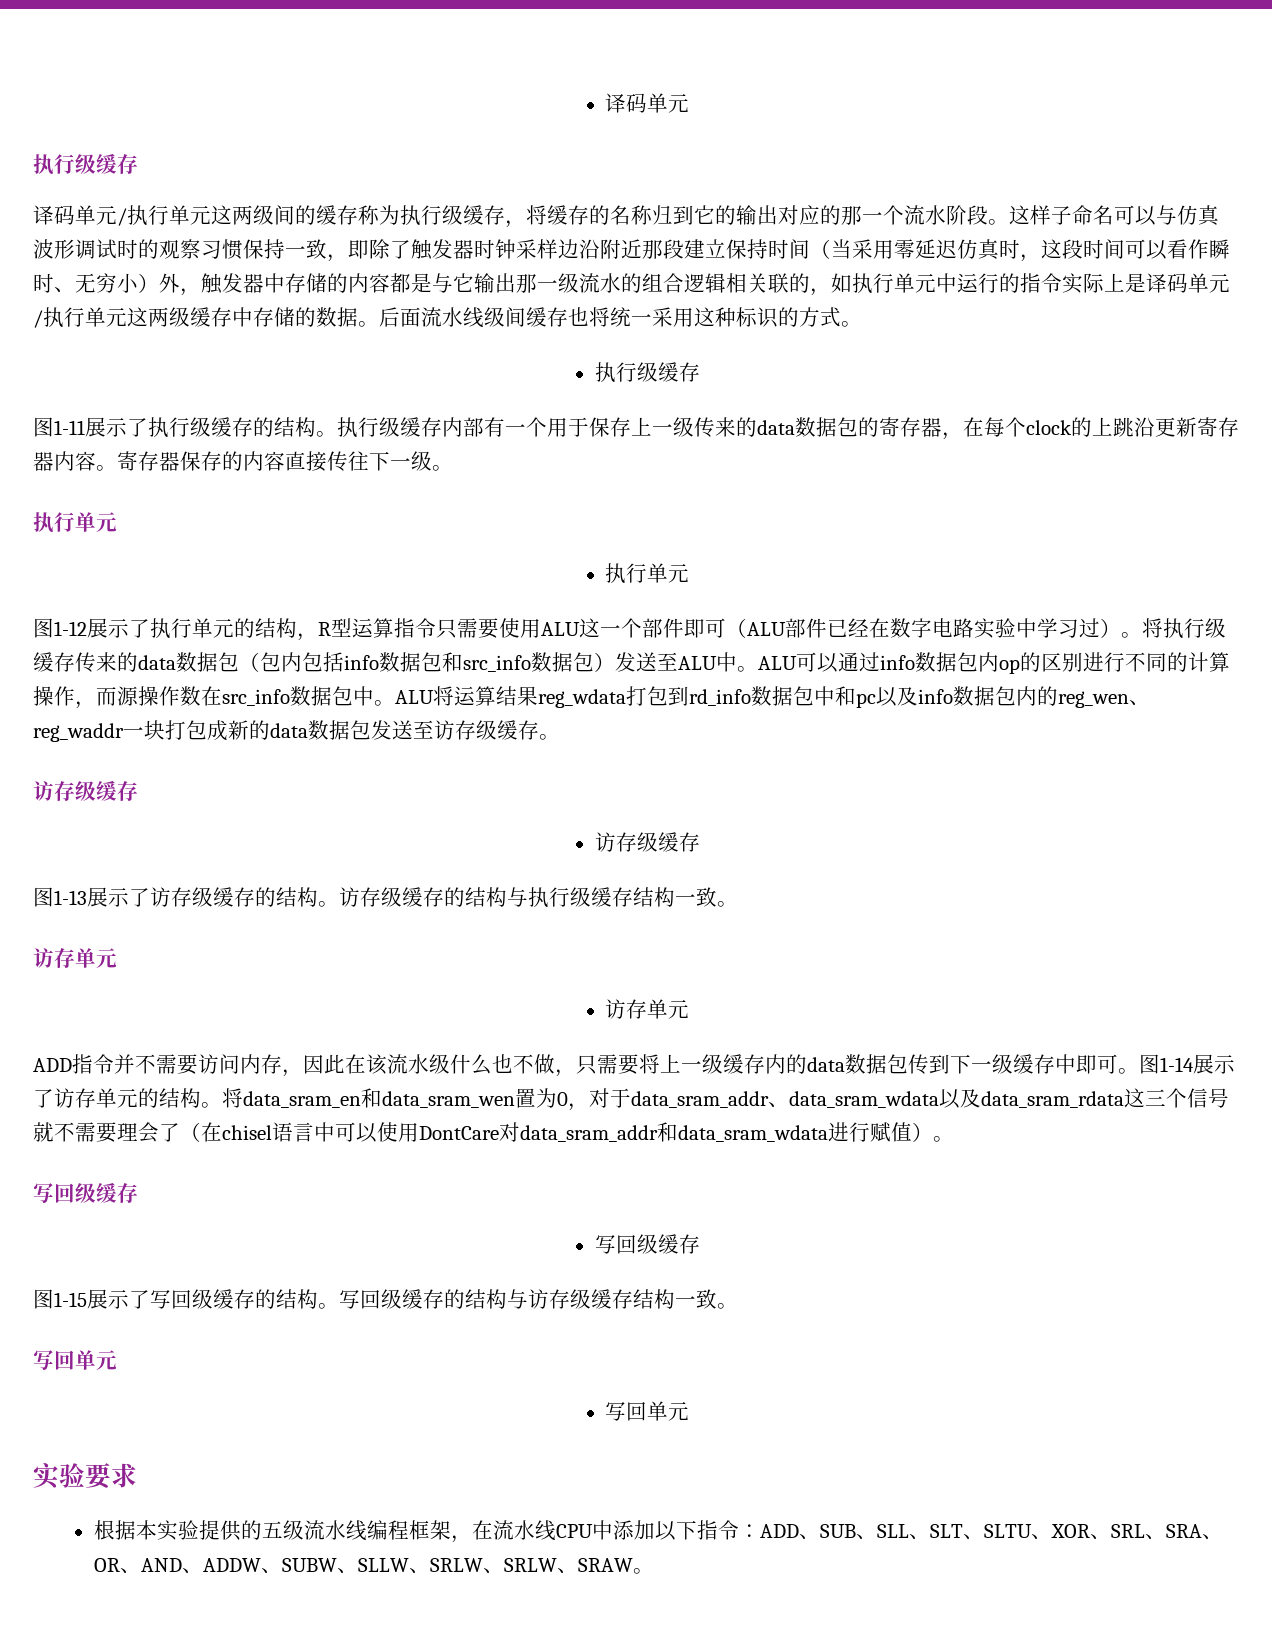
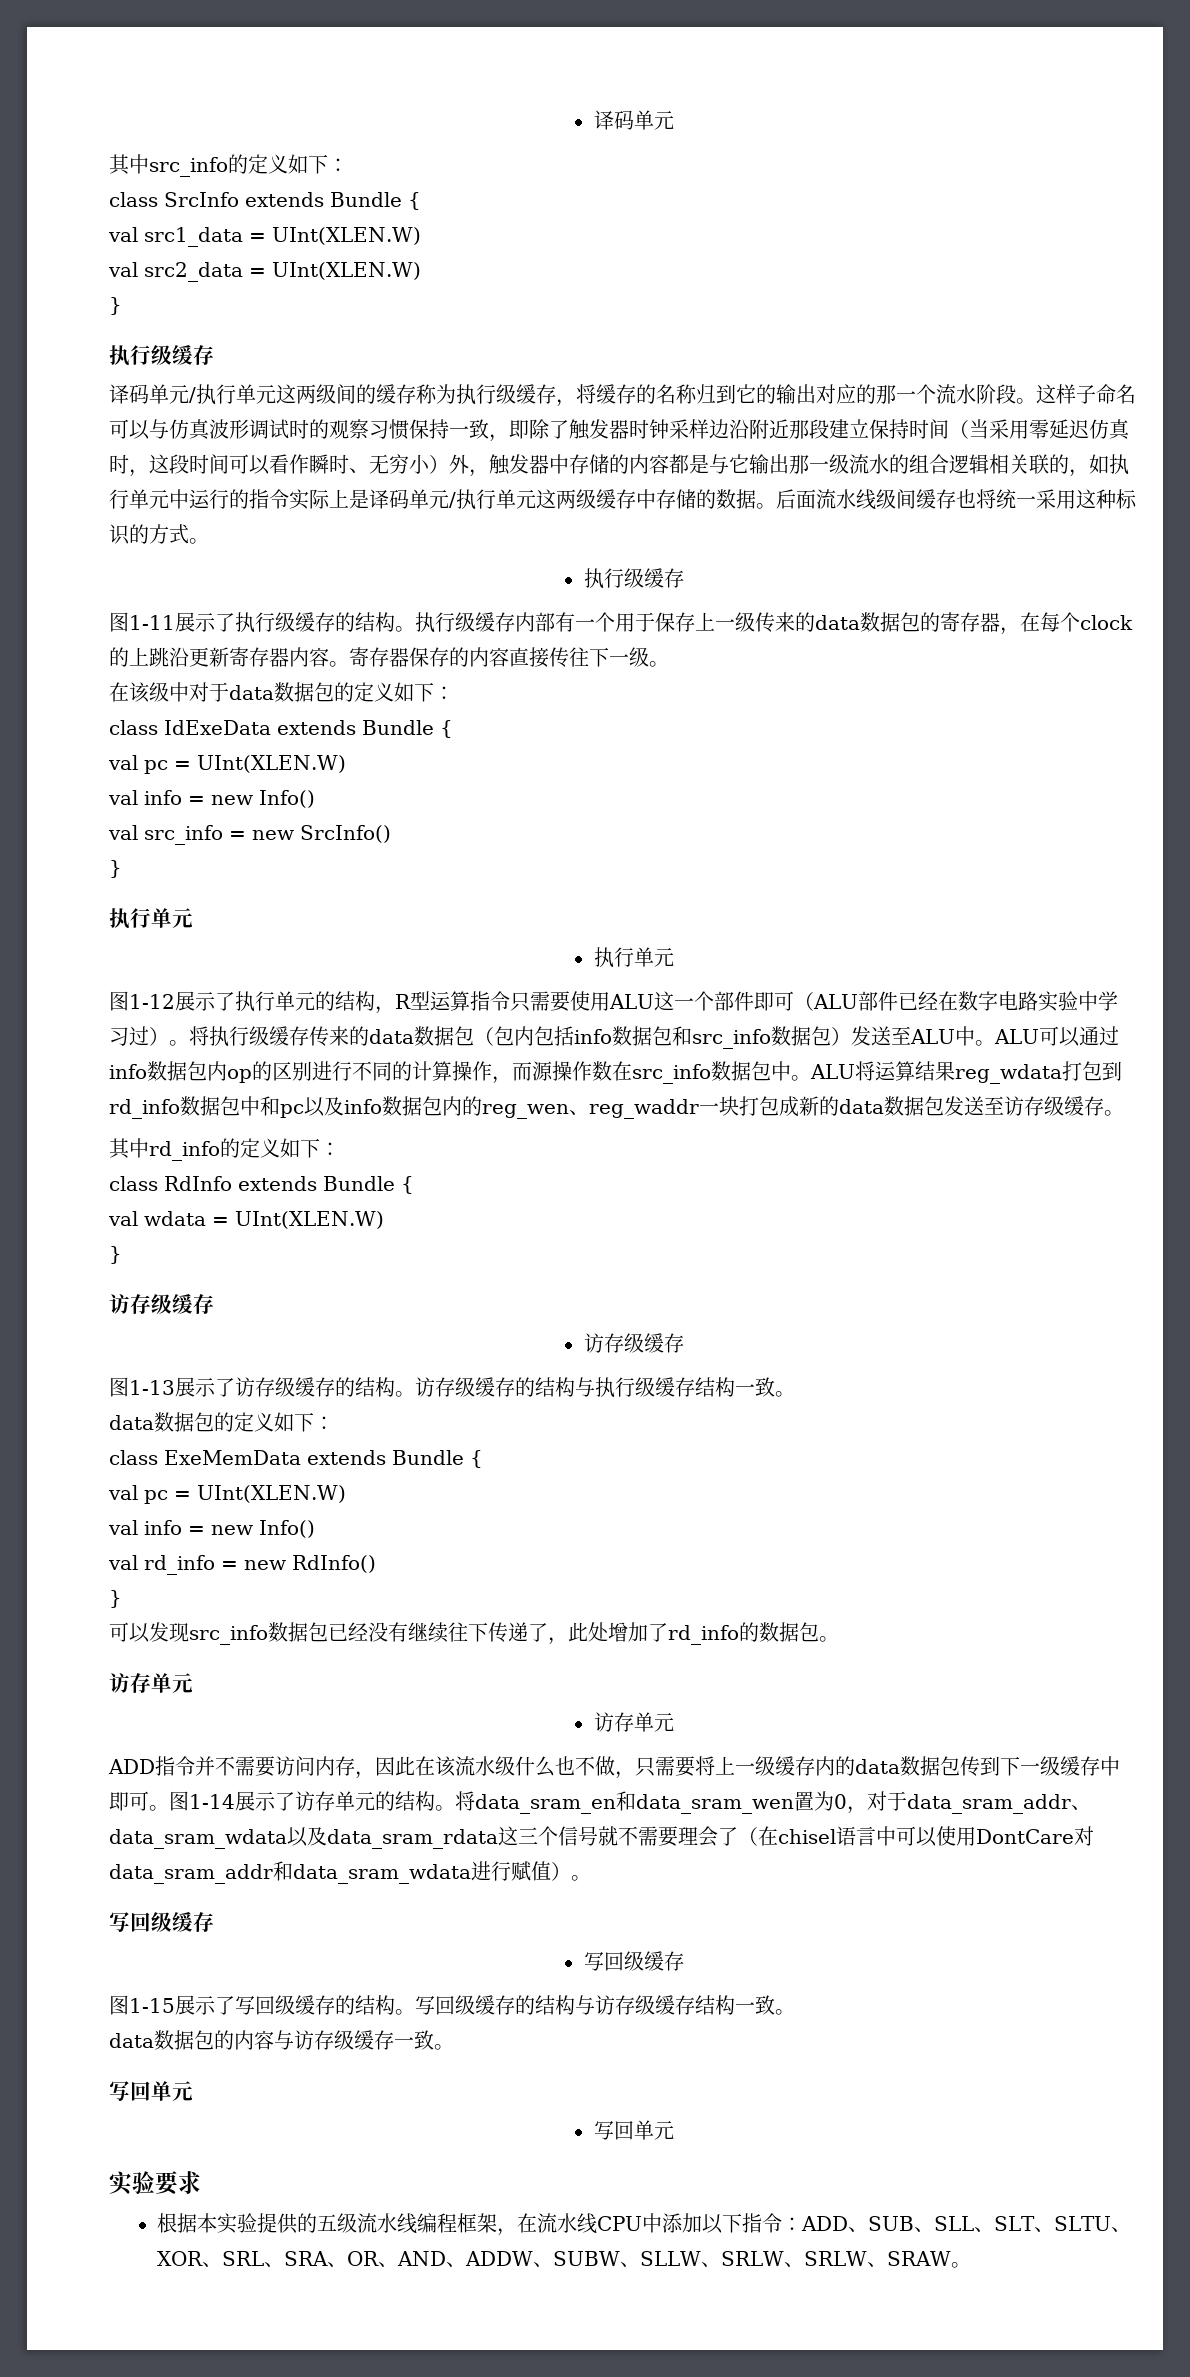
[605,93,690,113] 译码单元 -> [593,110,674,130] [109,154,348,177] [109,192,421,210] [108,227,421,247] [108,262,421,282] [109,297,122,315] 译码单元 // 其中src_info的定义如下： // class SrcInfo extends Bundle { // val src1_data = UInt(XLEN.W) // val src2_data = UInt(XLEN.W) // }
(453, 468) none -> [109,682,454,703] [109,720,453,738] [108,755,346,774] [108,790,315,808] [108,825,391,845] [109,860,122,878] // 在该级中对于data数据包的定义如下： // class IdExeData extends Bundle { // val pc = UInt(XLEN.W) // val info = new Info() // val src_info = new SrcInfo() // }
(560, 737) none -> [109,1138,340,1161] [109,1176,414,1194] [108,1211,384,1229] [109,1246,122,1264] // 其中rd_info的定义如下： // class RdInfo extends Bundle { // val wdata = UInt(XLEN.W) // }
(738, 904) none -> [109,1412,334,1432] [109,1450,483,1468] [108,1485,346,1504] [108,1520,315,1538] [108,1555,376,1575] [109,1590,122,1608] [109,1622,839,1645] // data数据包的定义如下： // class ExeMemData extends Bundle { // val pc = UInt(XLEN.W) // val info = new Info() // val rd_info = new RdInfo() // } // 可以发现src_info数据包已经没有继续往下传递了，此处增加了rd_info的数据包。
(738, 1306) none -> [109,2030,454,2050] // data数据包的内容与访存级缓存一致。

